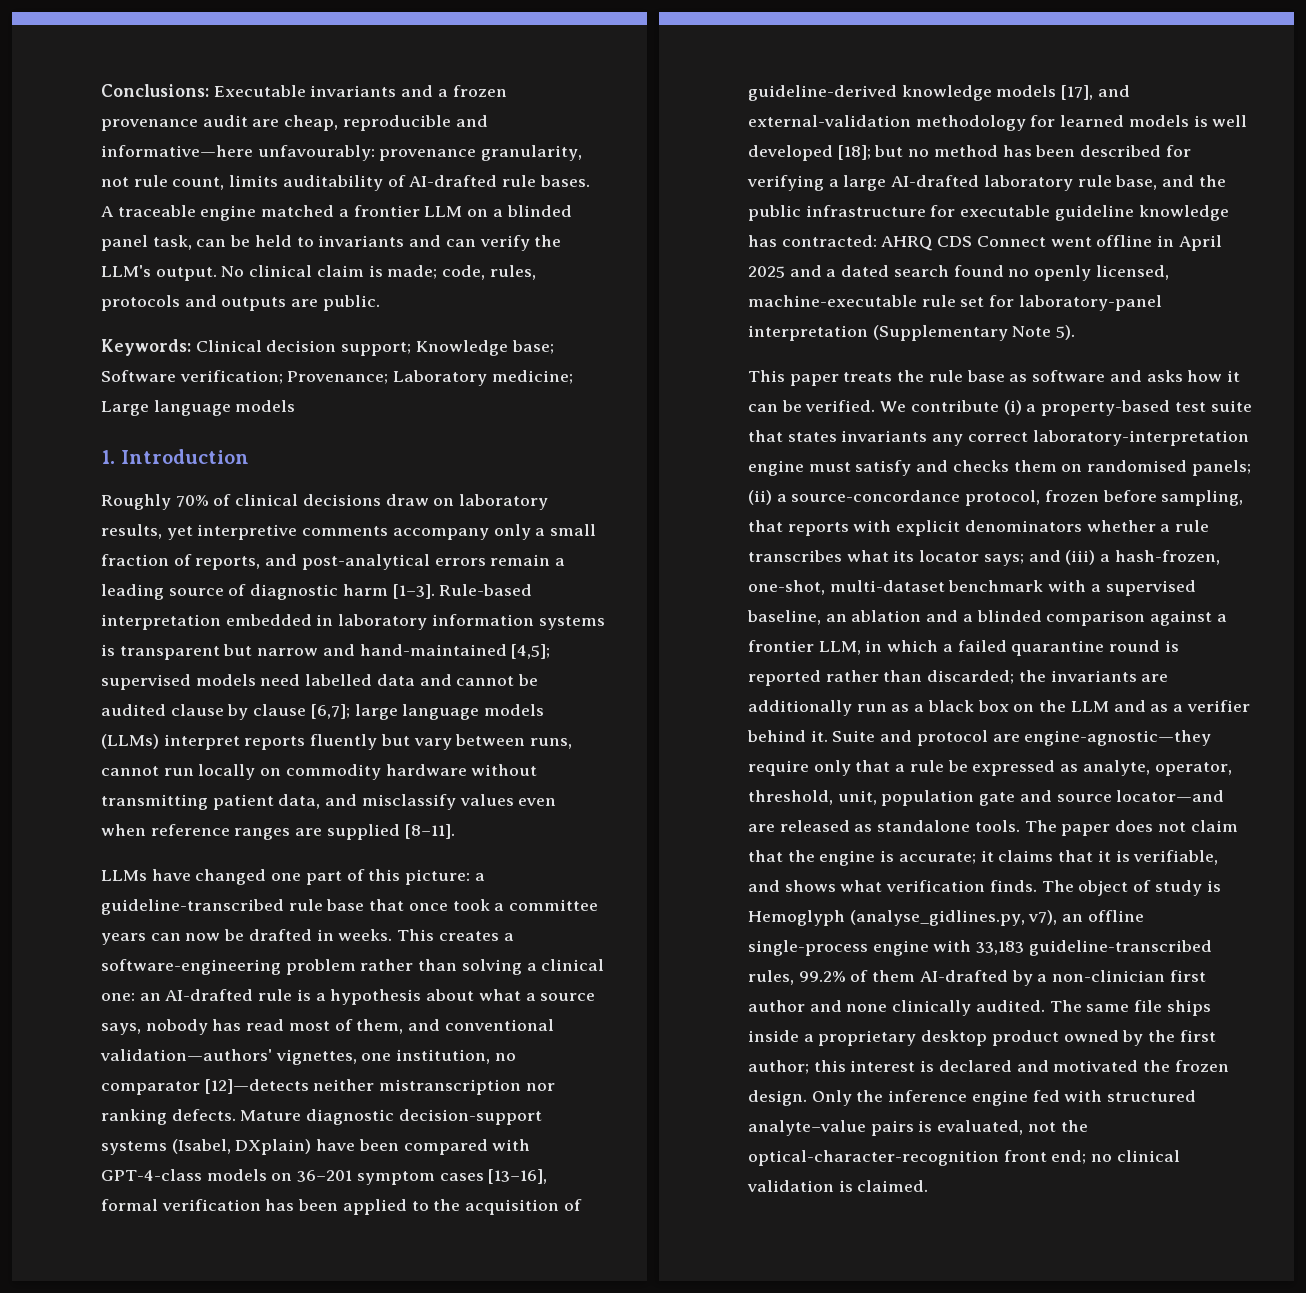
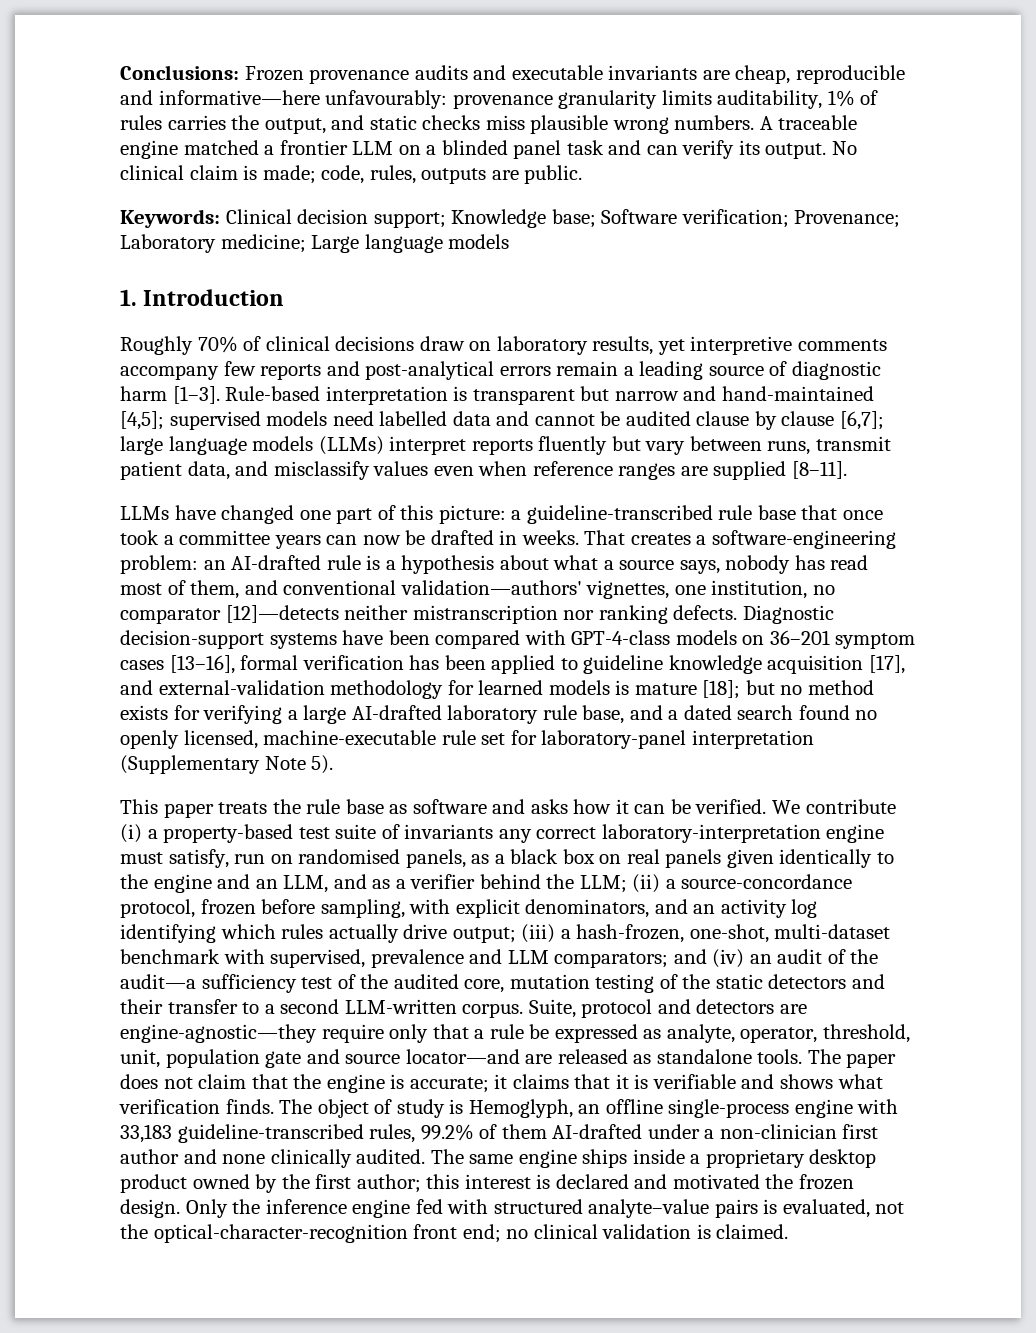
[213,85,507,97] [101,115,248,131] Executable invariants and a frozen provenance audit -> [244,65,698,84] Frozen provenance audits and executable invariants
[481,145,583,161] [101,175,590,191] granularity, not rule count, limits auditability of AI-drafted rule bases. -> [558,90,879,109] [120,115,755,134] granularity limits auditability, 1% of rules carries the output, and static checks miss plausible wrong numbers.
[152,235,405,250] task, can be held to invariants -> [566,140,604,155] task
[534,235,562,247] [101,265,151,277] the LLM's -> [738,140,760,155] its
[101,295,217,311] protocols and -> (416, 174) none
[493,524,597,540] [101,554,261,570] only a small fraction of reports, -> [223,361,322,380] few reports
[225,614,605,630] embedded in laboratory information systems -> (448, 395) none
[101,764,538,780] [101,794,208,810] cannot run locally on commodity hardware without transmitting -> [815,436,891,451] transmit
[397,929,435,941] This -> [584,530,626,545] That
[285,959,605,975] [101,993,135,1001] problem rather than solving a clinical one: -> [120,555,198,574] problem:
[240,1109,542,1125] [101,1139,312,1155] Mature diagnostic decision-support systems (Isabel, DXplain) -> [742,605,834,624] [120,630,337,649] Diagnostic decision-support systems
[433,1199,582,1215] [748,85,1057,101] the acquisition of guideline-derived knowledge models -> [583,655,864,674] guideline knowledge acquisition
[1212,115,1248,127] [748,145,833,161] well developed -> [634,683,697,695] mature
[1002,145,1162,157] has been described -> [120,705,168,720] exists
[1198,175,1226,187] [748,205,1229,221] [748,235,1222,251] [748,265,822,278] the public infrastructure for executable guideline knowledge has contracted: AHRQ CDS Connect went offline in April 2025 and -> (663, 712) none
[748,430,837,442] that states -> [381,824,400,839] of
[855,460,1251,476] satisfy and checks them on randomised panels; -> [168,849,895,868] [120,874,627,893] satisfy, run on randomised panels, as a black box on real panels given identically to the engine and an LLM, and as a verifier behind the LLM;
[748,520,1210,536] [748,550,1061,566] that reports with explicit denominators whether a rule transcribes what its locator says; and -> [409,899,818,918] [120,924,516,943] with explicit denominators, and an activity log identifying which rules actually drive output;
[1090,580,1196,596] [747,610,1227,626] [748,640,1179,656] [748,670,1169,686] [748,700,1250,716] [747,730,988,746] a supervised baseline, an ablation and a blinded comparison against a frontier LLM, in which a failed quarantine round is reported rather than discarded; the invariants are additionally run as a black box on the LLM and as a verifier behind it. Suite and protocol -> [270,949,879,968] [120,974,885,993] [120,999,775,1018] supervised, prevalence and LLM comparators; and (iv) an audit of the audit—a sufficiency test of the audited core, mutation testing of the static detectors and their transfer to a second LLM-written corpus. Suite, protocol and detectors
[1133,850,1219,865] verifiable, -> [652,1074,736,1089] verifiable
[748,910,1058,926] Hemoglyph (analyse_gidlines.py, v7), -> [468,1099,573,1118] Hemoglyph,
[1011,970,1033,986] by -> [647,1124,700,1139] under
[1134,1000,1163,1012] file -> [518,1149,577,1168] engine

